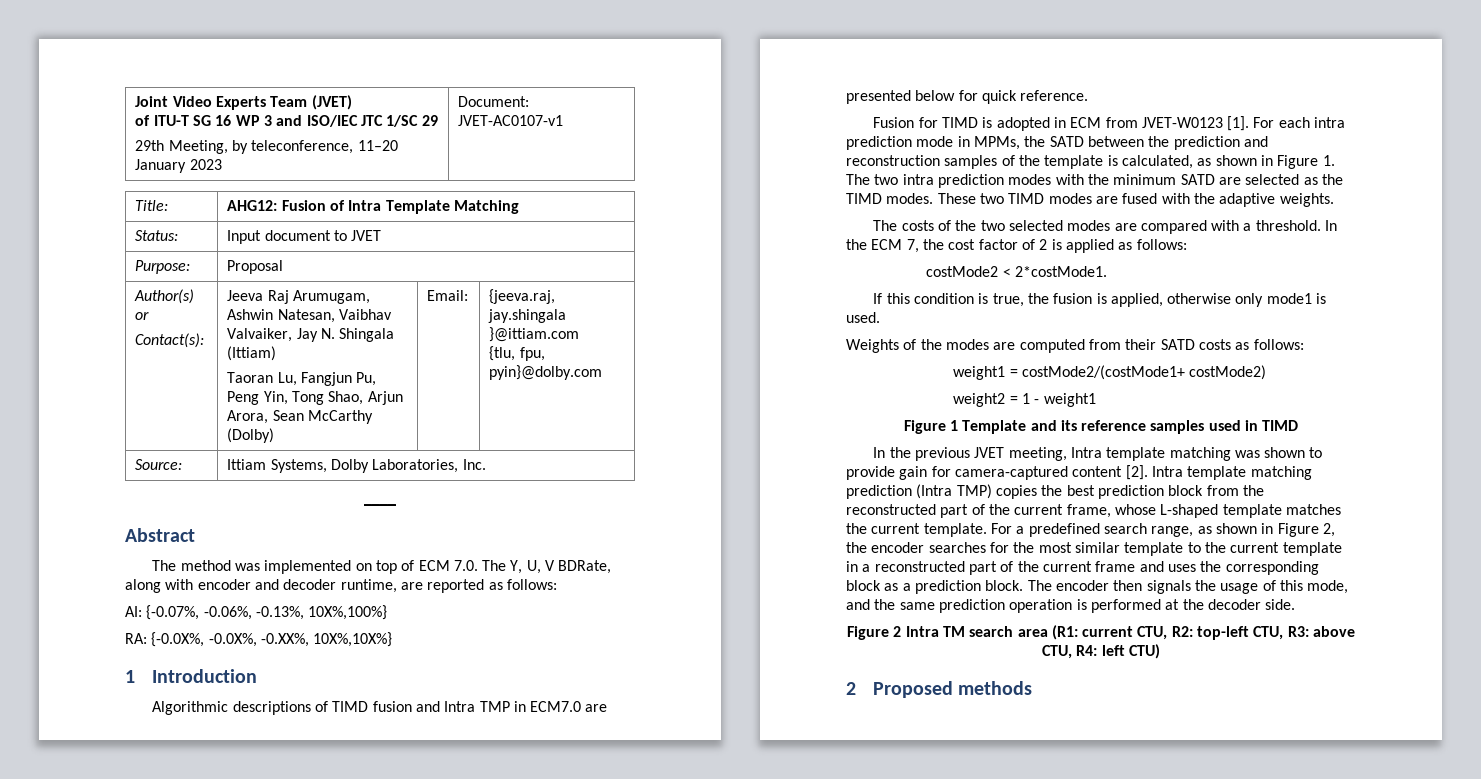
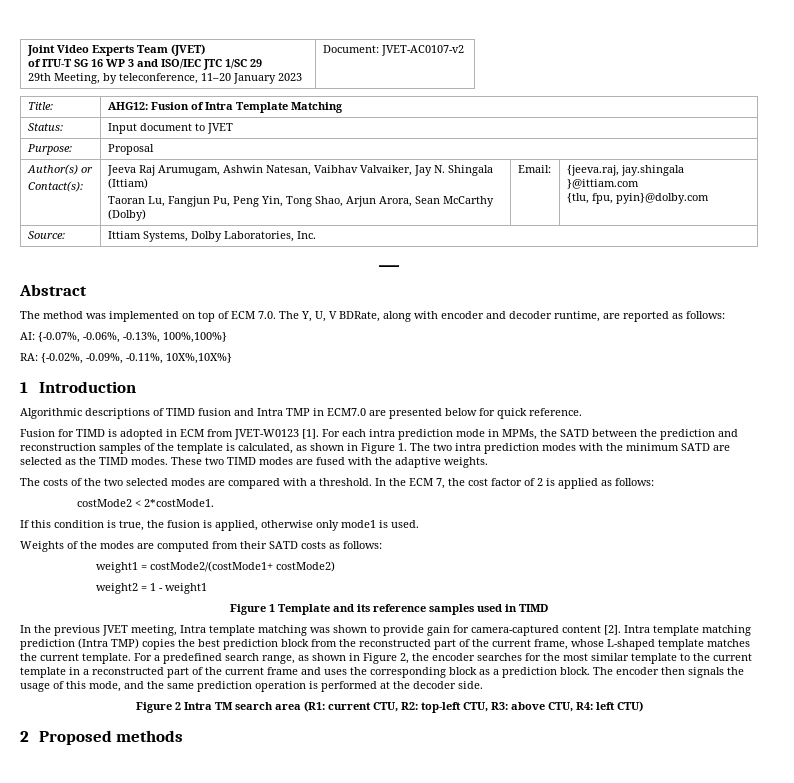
[458,115,564,126] JVET-AC0107-v1 -> [380,45,464,56] JVET-AC0107-v2
[308,605,388,620] 10X%,100%} -> [163,332,227,343] 100%,100%}
[151,632,309,647] {-0.0X%, -0.0X%, -0.XX%, -> [41,353,163,364] {-0.02%, -0.09%, -0.11%,

